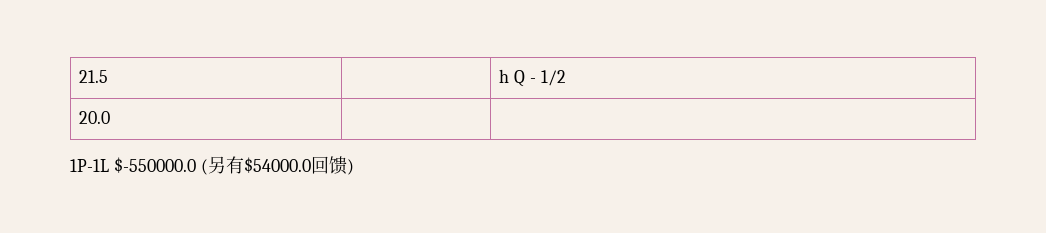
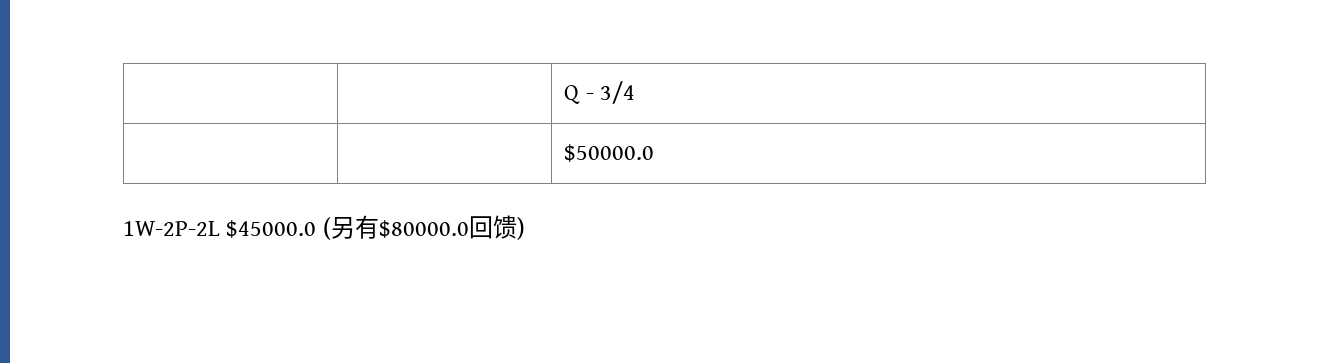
[79,70,109,83] [499,69,567,87] [79,111,111,124] [70,157,196,173] 21.5 | | h Q - 1/2 // 20.0 | | // 1P-1L $-550000.0 -> [564,81,636,104] [564,144,655,162] [123,220,317,238] | | Q - 3/4 // | | $50000.0 // 1W-2P-2L $45000.0
[243,157,311,173] $54000.0 -> [378,220,469,238] $80000.0

